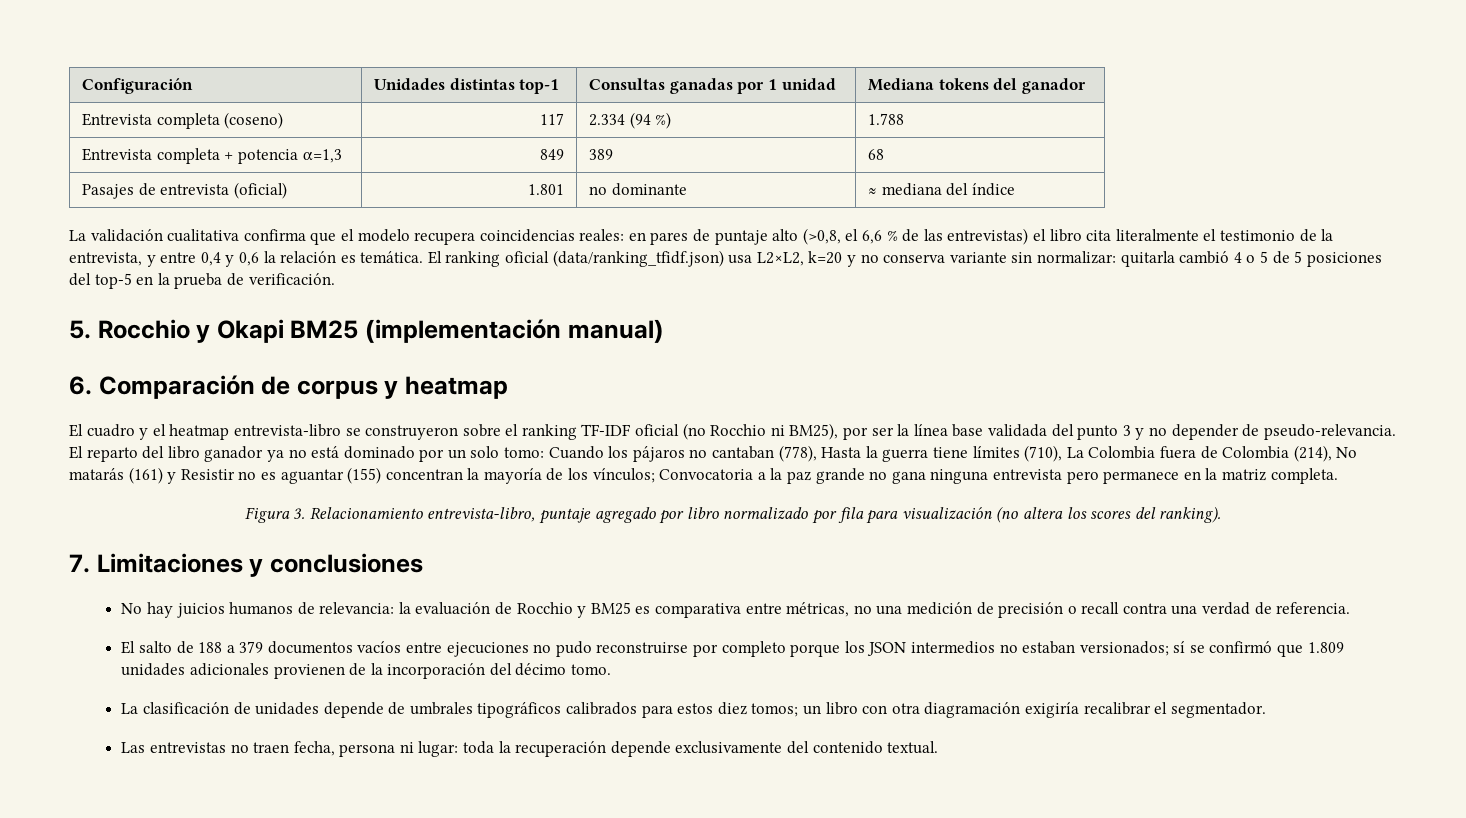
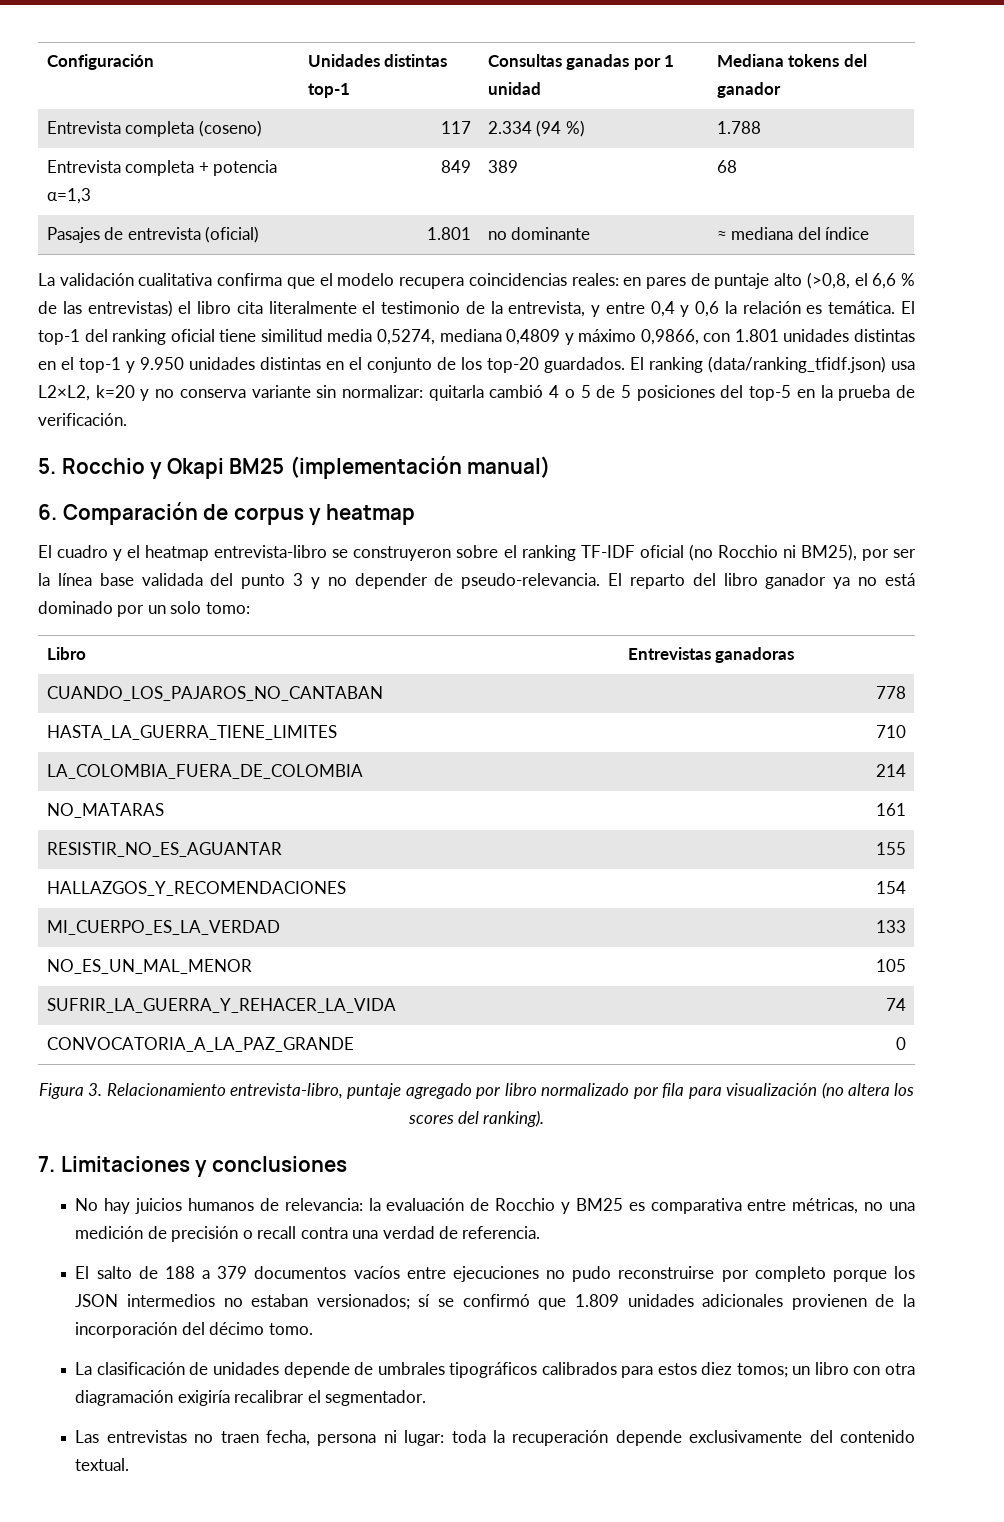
[445,251,550,267] ranking oficial -> [38,329,915,345] [38,357,703,373] top-1 del ranking oficial tiene similitud media 0,5274, mediana 0,4809 y máximo 0,9866, con 1.801 unidades distintas en el top-1 y 9.950 unidades distintas en el conjunto de los top-20 guardados. El ranking
[548,445,1358,462] [69,467,1338,484] Cuando los pájaros no cantaban (778), Hasta la guerra tiene límites (710), La Colombia fuera de Colombia (214), No matarás (161) y Resistir no es aguantar (155) concentran la mayoría de los vínculos; Convocatoria a la paz grande no gana ninguna entrevista pero permanece en la matriz completa. -> [46,647,86,660] [627,647,795,663] [46,686,383,701] [876,686,907,699] [46,725,337,740] [876,725,907,738] [46,764,363,779] [876,764,907,777] [46,803,164,818] [876,803,907,816] [46,842,282,857] [876,842,907,855] [46,881,346,896] [876,881,907,894] [46,920,280,935] [876,920,907,933] [46,959,252,974] [876,959,907,972] [46,998,396,1013] [886,998,907,1011] [46,1037,354,1052] [896,1037,907,1050] // Libro | Entrevistas ganadoras // CUANDO_LOS_PAJAROS_NO_CANTABAN | 778 // HASTA_LA_GUERRA_TIENE_LIMITES | 710 // LA_COLOMBIA_FUERA_DE_COLOMBIA | 214 // NO_MATARAS | 161 // RESISTIR_NO_ES_AGUANTAR | 155 // HALLAZGOS_Y_RECOMENDACIONES | 154 // MI_CUERPO_ES_LA_VERDAD | 133 // NO_ES_UN_MAL_MENOR | 105 // SUFRIR_LA_GUERRA_Y_REHACER_LA_VIDA | 74 // CONVOCATORIA_A_LA_PAZ_GRANDE | 0

